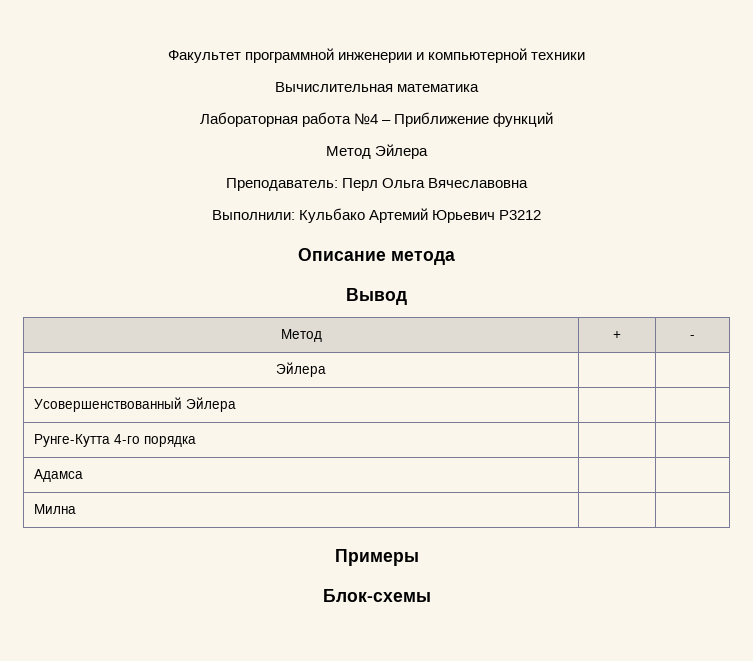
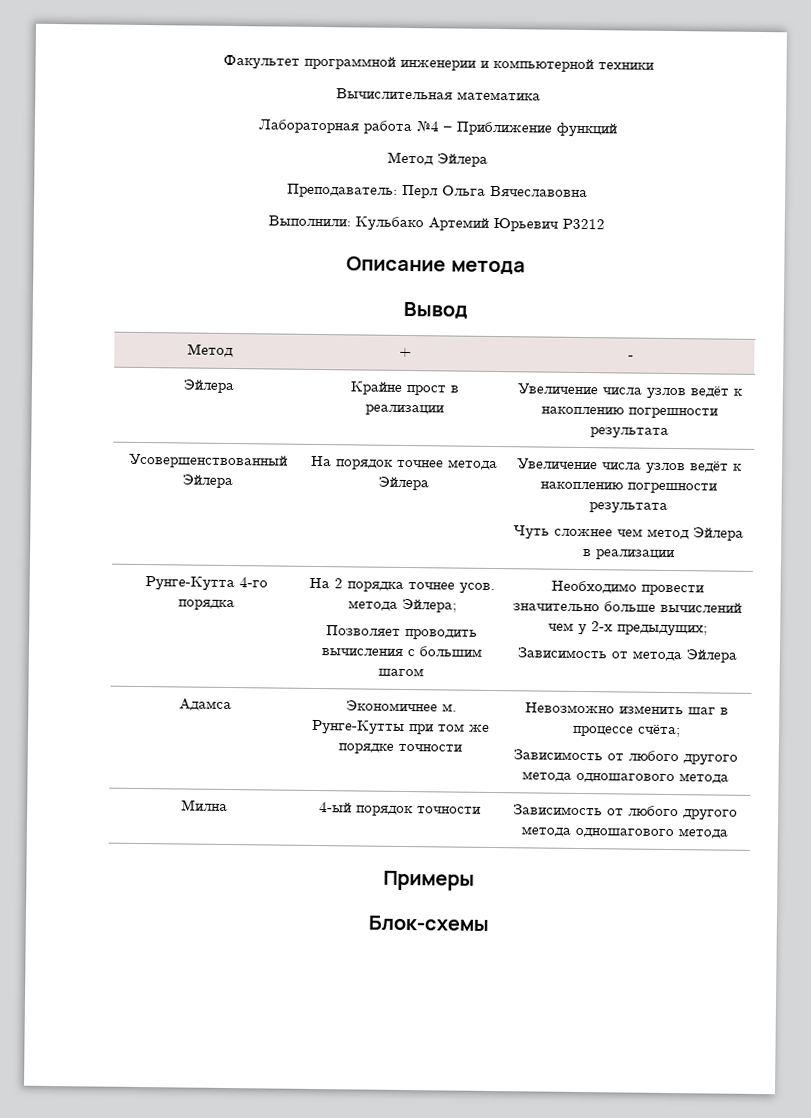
[34,397,237,412] [34,434,197,447] [34,469,84,482] [34,504,77,514] | // Усовершенствованный Эйлера | | // Рунге-Кутта 4-го порядка | | // Адамса | | // Милна | | -> [349,381,459,396] [364,404,444,416] [517,383,743,400] [541,406,718,419] [590,427,669,439] [129,453,288,469] [182,474,233,489] [310,455,498,471] [377,476,429,491] [517,458,743,475] [540,481,717,494] [589,502,668,514] [513,525,744,541] [582,549,675,561] [145,576,268,592] [178,599,235,611] [309,577,495,595] [347,598,457,613] [326,625,478,640] [320,646,483,657] [378,667,424,677] [551,580,704,596] [513,601,742,613] [547,621,708,637] [516,647,737,663] [179,698,232,712] [345,700,457,712] [312,719,490,735] [338,743,462,754] [524,702,729,715] [572,724,681,738] [513,749,738,766] [522,771,729,784] [181,799,228,811] [319,802,481,817] [513,804,738,821] [521,826,728,839] Крайне прост в реализации | Увеличение числа узлов ведёт к накоплению погрешности результата // Усовершенствованный Эйлера | На порядок точнее метода Эйлера | Увеличение числа узлов ведёт к накоплению погрешности результата // Чуть сложнее чем метод Эйлера в реализации // Рунге-Кутта 4-го порядка | На 2 порядка точнее усов. метода Эйлера; // Позволяет проводить вычисления с большим шагом | Необходимо провести значительно больше вычислений чем у 2-х предыдущих; // Зависимость от метода Эйлера // Адамса | Экономичнее м. Рунге-Кутты при том же порядке точности | Невозможно изменить шаг в процессе счёта; // Зависимость от любого другого метода одношагового метода // Милна | 4-ый порядок точности | Зависимость от любого другого метода одношагового метода

